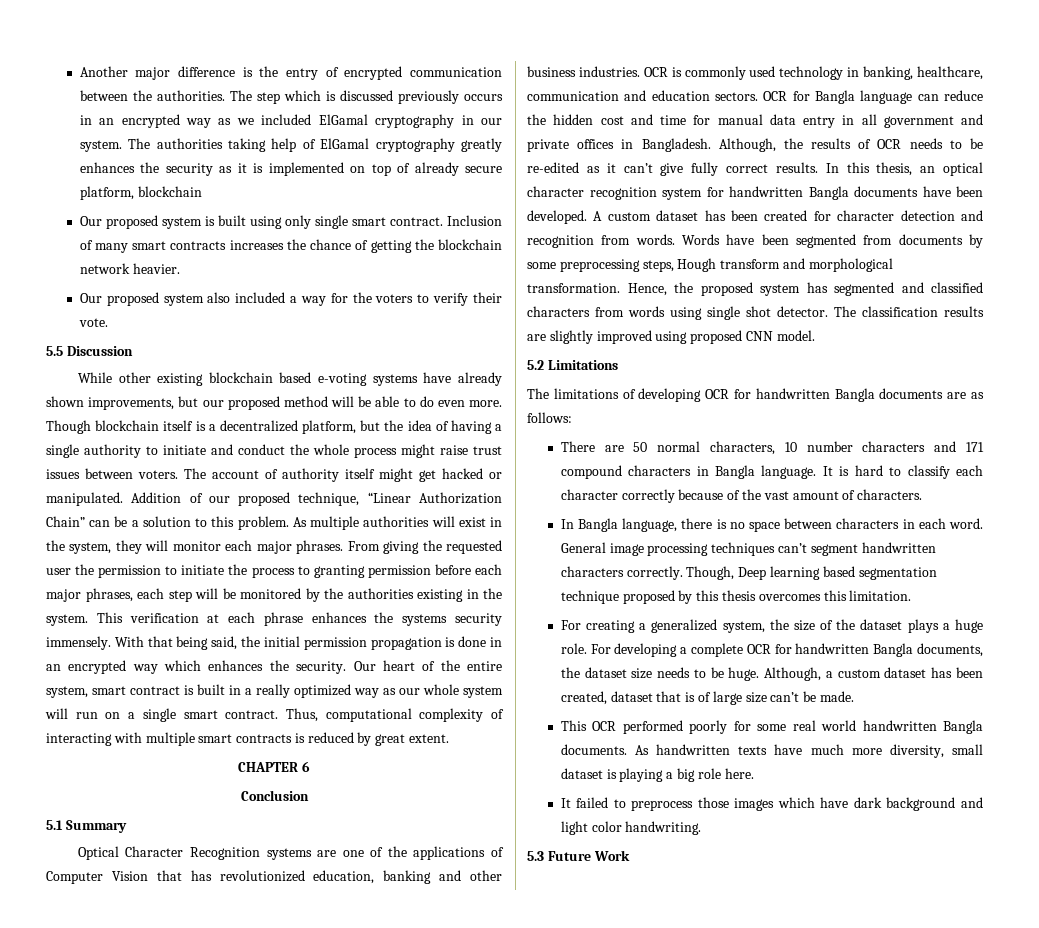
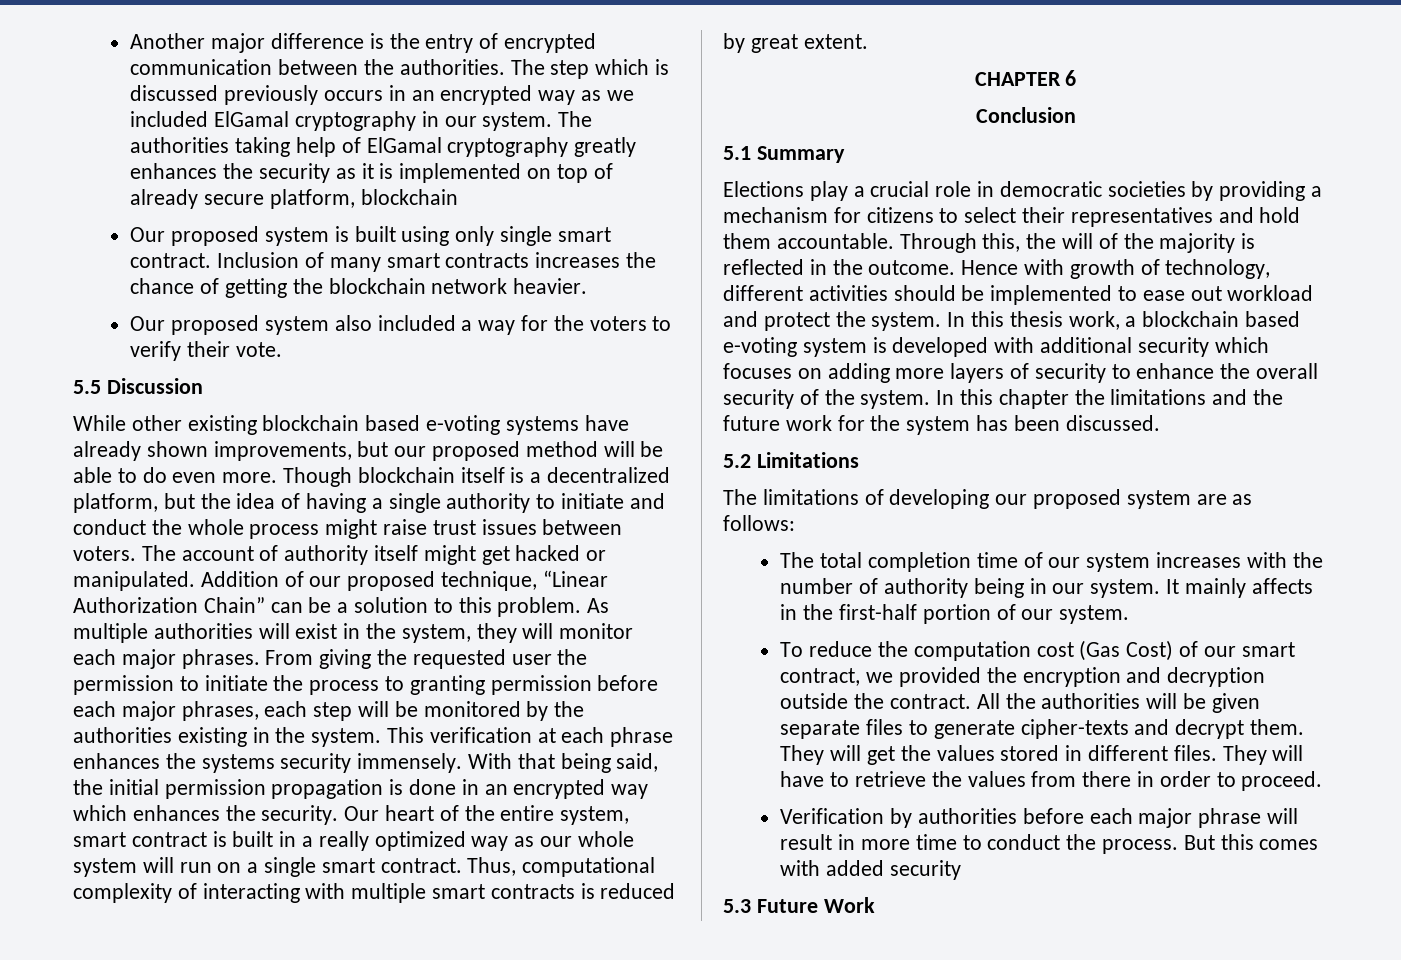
[77,846,504,860] [46,870,502,884] [527,66,983,80] [527,90,983,104] [527,114,983,128] [527,138,983,152] [527,162,983,176] [527,186,983,200] [527,210,983,224] [527,234,983,248] [527,258,893,272] [527,282,983,296] [527,306,984,320] [527,330,815,344] Optical Character Recognition systems are one of the applications of Computer Vision that has revolutionized education, banking and other business industries. OCR is commonly used technology in banking, healthcare, communication and education sectors. OCR for Bangla language can reduce the hidden cost and time for manual data entry in all government and private offices in Bangladesh. Although, the results of OCR needs to be re-edited as it can’t give fully correct results. In this thesis, an optical character recognition system for handwritten Bangla documents have been developed. A custom dataset has been created for character detection and recognition from words. Words have been segmented from documents by some preprocessing steps, Hough transform and morphological transformation. Hence, the proposed system has segmented and classified characters from words using single shot detector. The classification results are slightly improved using proposed CNN model. -> [723,181,1323,201] [723,207,1301,227] [723,233,1256,253] [723,259,1271,279] [723,285,1314,305] [723,311,1301,331] [723,337,1269,357] [723,363,1319,383] [723,389,1284,409] [723,415,1160,435] Elections play a crucial role in democratic societies by providing a mechanism for citizens to select their representatives and hold them accountable. Through this, the will of the majority is reflected in the outcome. Hence with growth of technology, different activities should be implemented to ease out workload and protect the system. In this thesis work, a blockchain based e-voting system is developed with additional security which focuses on adding more layers of security to enhance the overall security of the system. In this chapter the limitations and the future work for the system has been discussed.
[705,388,984,402] [527,412,572,423] [560,441,984,455] [560,465,984,479] [560,489,923,503] [560,518,983,532] [560,542,936,556] [560,566,937,580] [560,590,912,604] [560,619,983,633] [560,643,983,657] [560,667,984,681] [560,691,854,705] [560,720,983,734] [560,744,983,758] [560,768,754,782] [560,797,983,811] [560,821,702,835] OCR for handwritten Bangla documents are as follows: // There are 50 normal characters, 10 number characters and 171 compound characters in Bangla language. It is hard to classify each character correctly because of the vast amount of characters. // In Bangla language, there is no space between characters in each word. General image processing techniques can’t segment handwritten characters correctly. Though, Deep learning based segmentation technique proposed by this thesis overcomes this limitation. // For creating a generalized system, the size of the dataset plays a huge role. For developing a complete OCR for handwritten Bangla documents, the dataset size needs to be huge. Although, a custom dataset has been created, dataset that is of large size can’t be made. // This OCR performed poorly for some real world handwritten Bangla documents. As handwritten texts have much more diversity, small dataset is playing a big role here. // It failed to preprocess those images which have dark background and light color handwriting. -> [995,489,1253,509] [723,515,795,531] [780,552,1323,572] [780,578,1313,598] [780,604,1130,624] [780,640,1295,661] [780,667,1266,687] [780,693,1260,713] [780,719,1304,739] [780,745,1304,765] [780,771,1323,791] [780,808,1298,828] [780,834,1319,854] [780,860,961,880] our proposed system are as follows: // The total completion time of our system increases with the number of authority being in our system. It mainly affects in the first-half portion of our system. // To reduce the computation cost (Gas Cost) of our smart contract, we provided the encryption and decryption outside the contract. All the authorities will be given separate files to generate cipher-texts and decrypt them. They will get the values stored in different files. They will have to retrieve the values from there in order to proceed. // Verification by authorities before each major phrase will result in more time to conduct the process. But this comes with added security

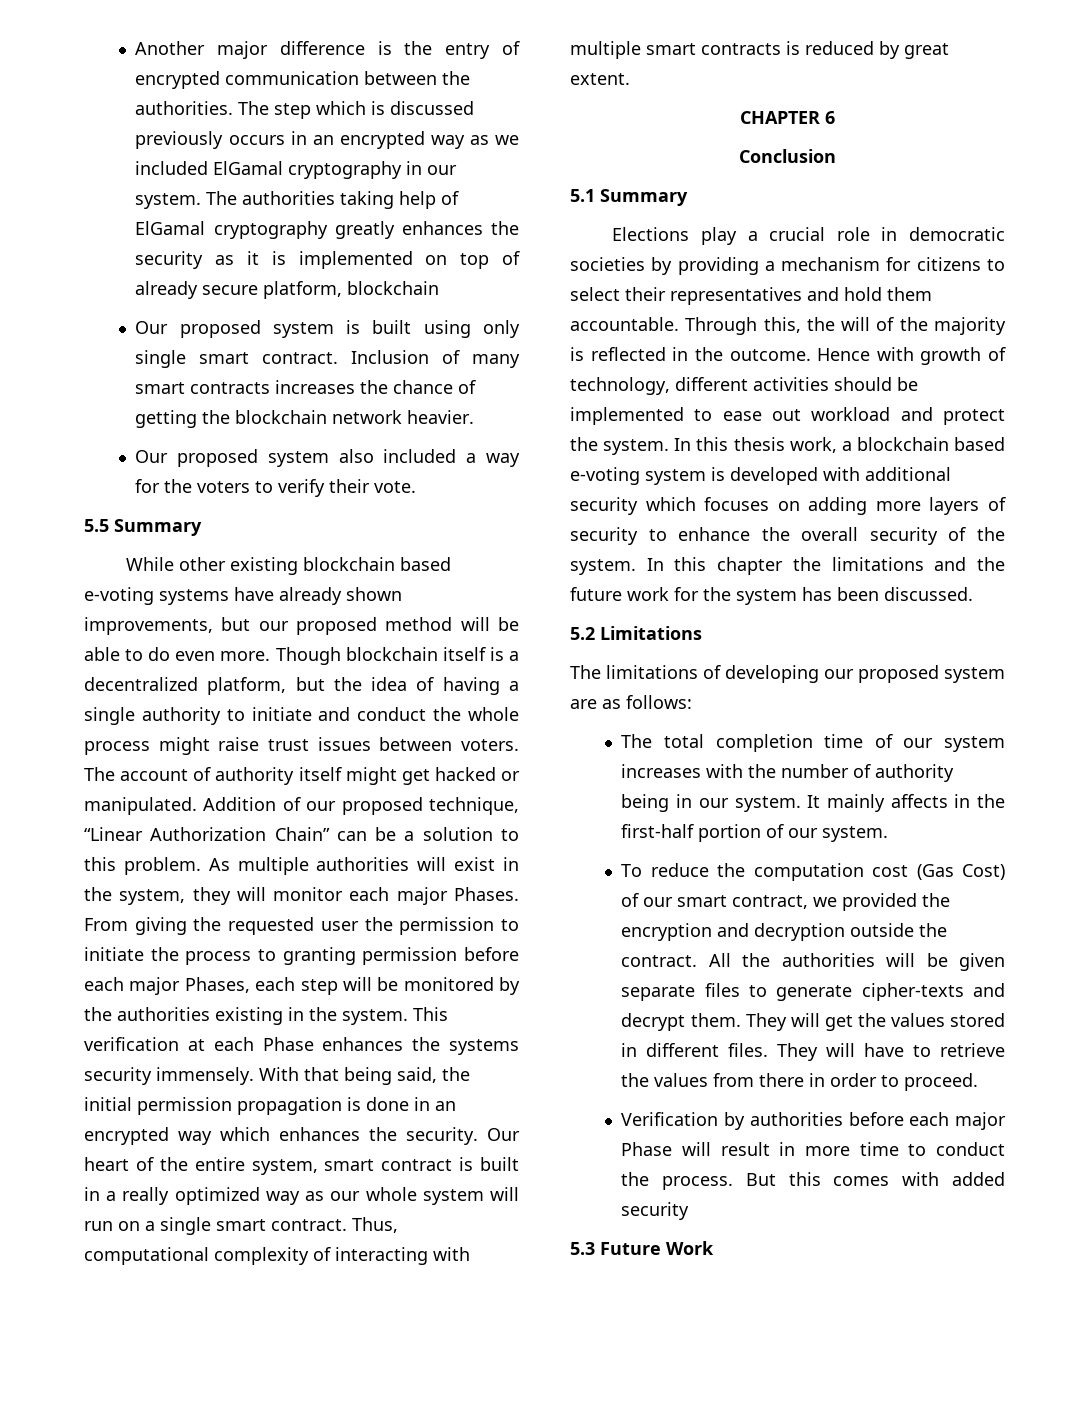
[106,378,203,394] Discussion -> [114,519,202,536] Summary
[181,649,260,669] phrases. -> [453,887,519,901] Phases.
[181,701,259,721] phrases, -> [184,977,250,993] Phases,
[610,727,674,747] phrase -> [262,1037,314,1051] Phase
[1198,808,1262,828] phrase -> [621,1142,673,1156] Phase

